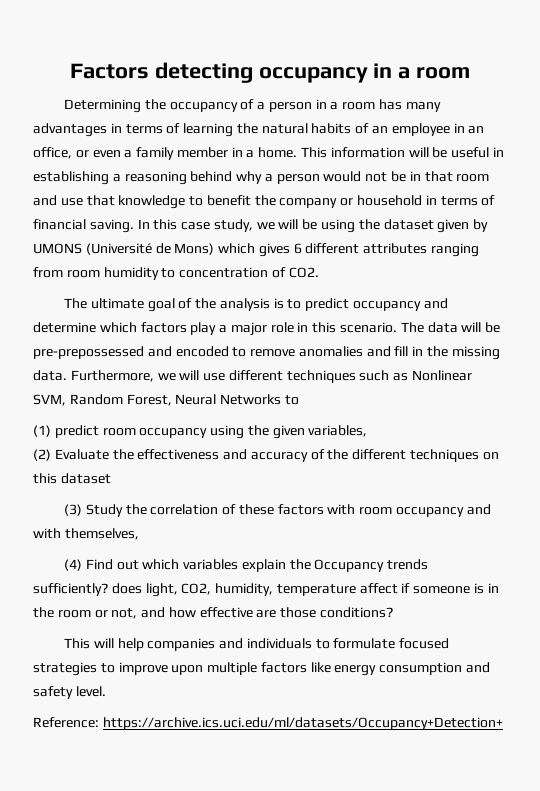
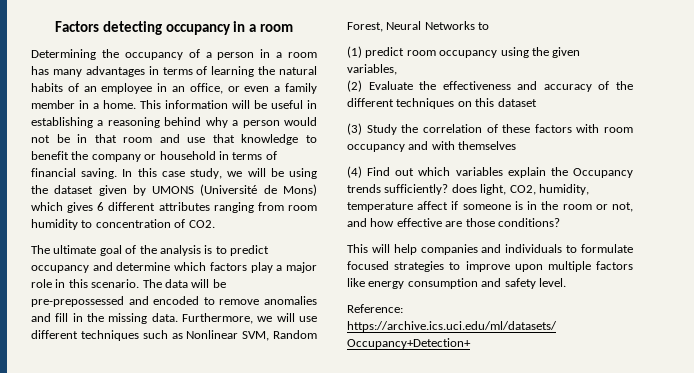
[64,528,139,540] themselves, -> [458,141,517,150] themselves

